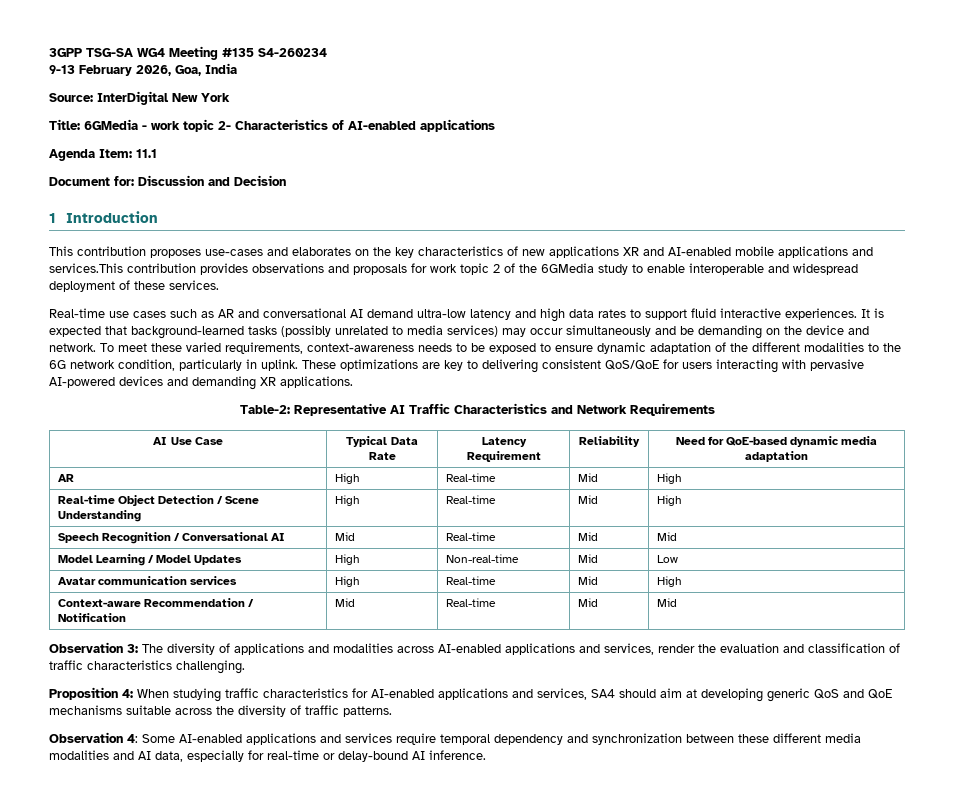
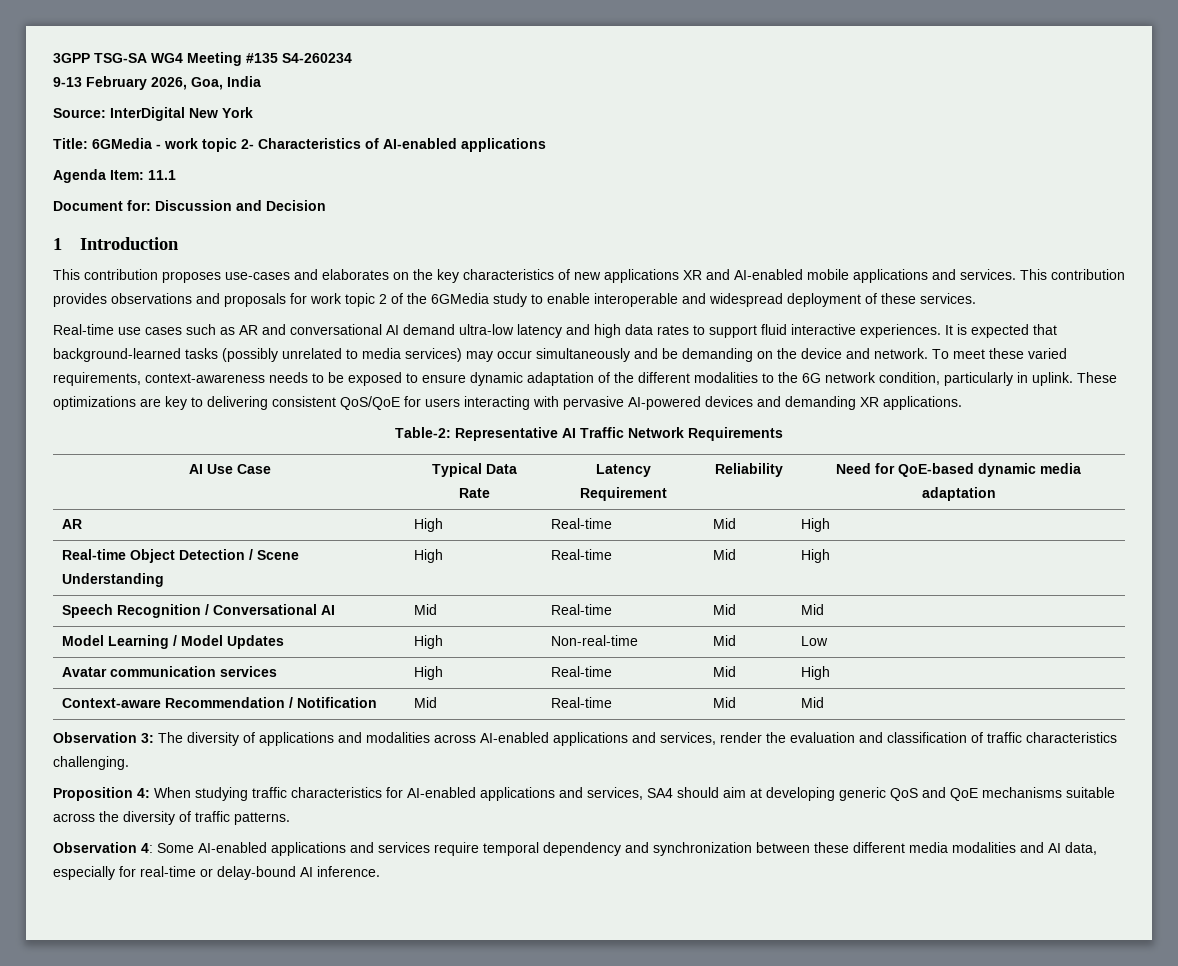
[49,263,123,273] services.This -> [960,269,1047,280] services. This
[453,403,573,414] Characteristics and -> (624, 432) none

